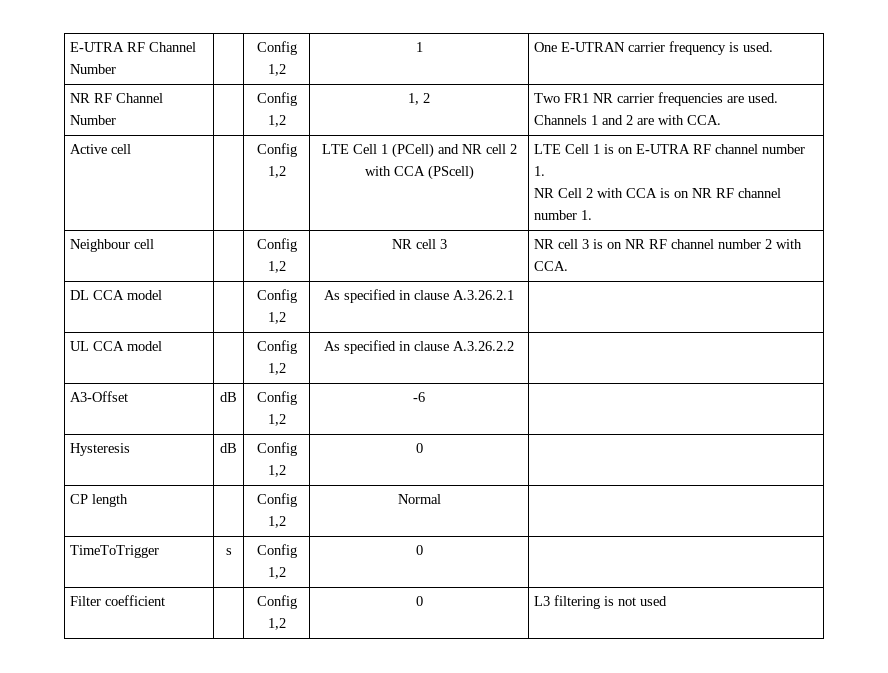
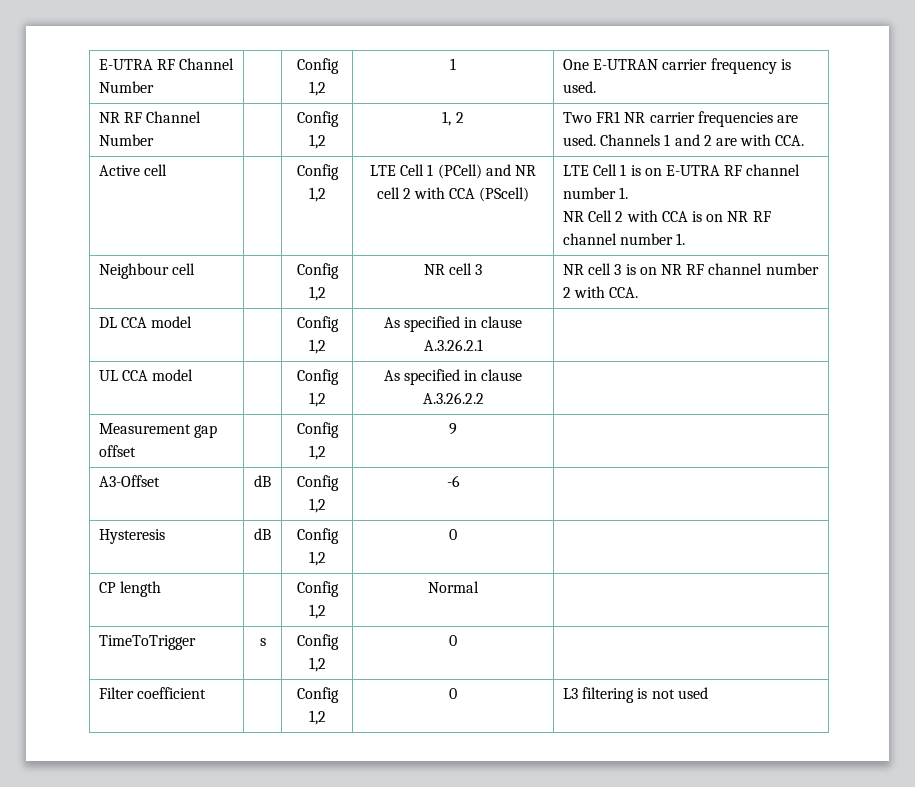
(514, 346) none -> [99,423,218,438] [99,445,137,457] [296,422,339,438] [308,445,326,460] [449,423,457,435] // Measurement gap offset | | Config 1,2 | 9 |

